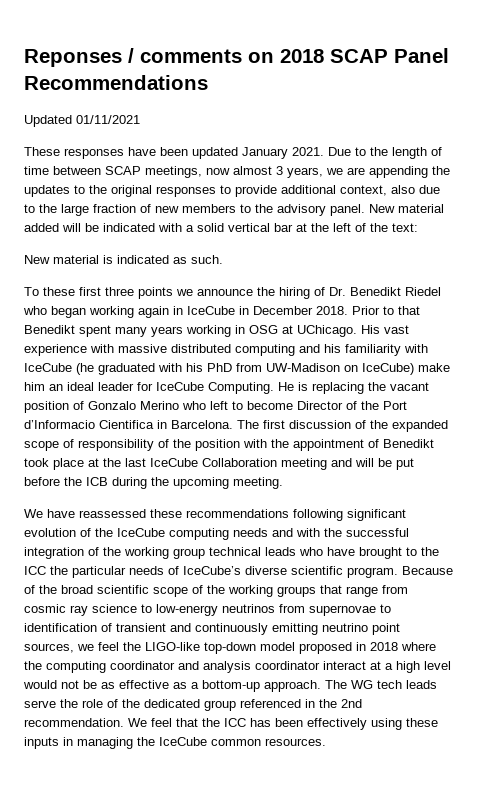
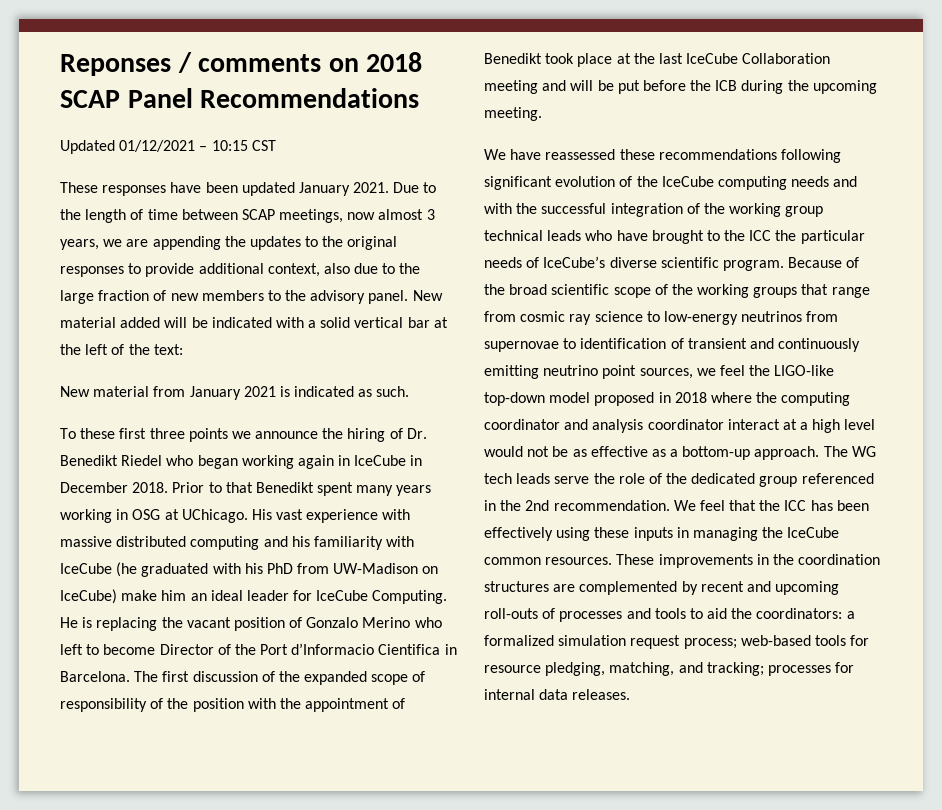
[76,115,140,124] 01/11/2021 -> [119,140,276,152] 01/12/2021 – 10:15 CST
(99, 259) none -> [153,386,276,400] from January 2021
(326, 742) none -> [616,554,881,568] [484,581,840,595] [484,608,855,622] [484,635,870,649] [484,662,855,676] [484,689,631,700] These improvements in the coordination structures are complemented by recent and upcoming roll-outs of processes and tools to aid the coordinators: a formalized simulation request process; web-based tools for resource pledging, matching, and tracking; processes for internal data releases.

